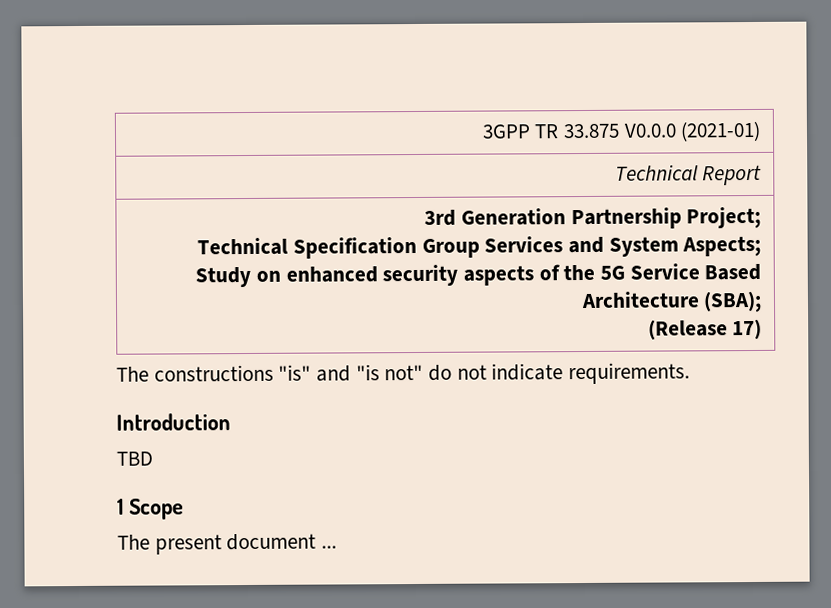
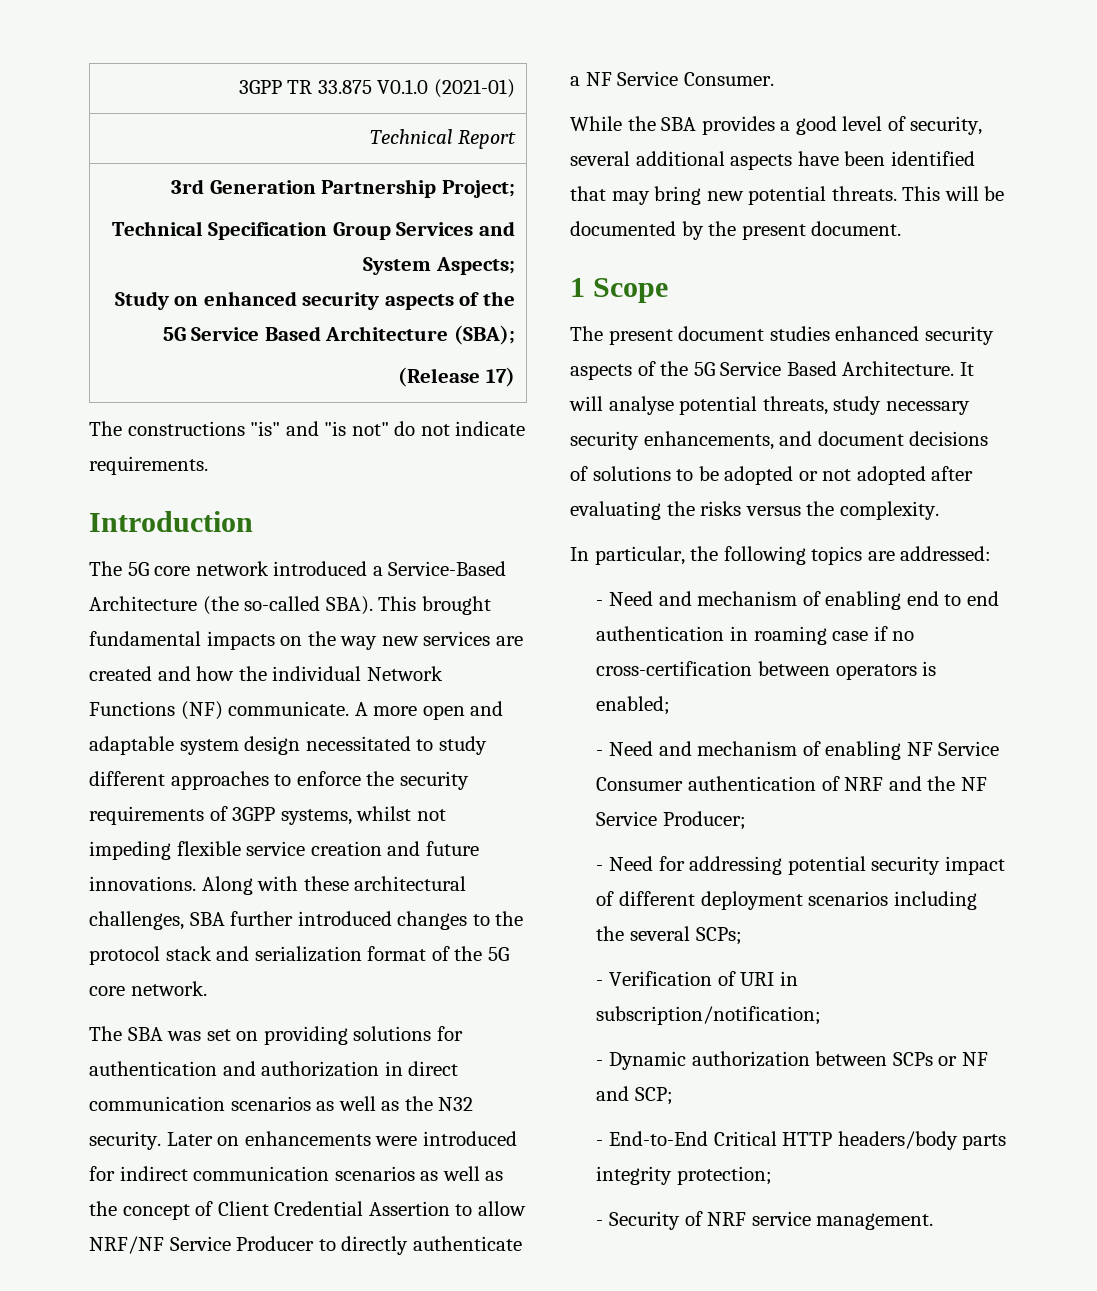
[623,123,677,138] V0.0.0 -> [377,79,429,94] V0.1.0
[116,451,153,466] TBD -> [89,561,507,576] [89,596,491,615] [89,631,523,650] [89,666,443,681] [89,701,504,720] [89,736,487,755] [89,771,469,790] [89,806,446,825] [89,841,479,860] [89,876,467,895] [89,911,524,930] [89,946,509,965] [89,981,207,996] [89,1026,463,1045] [89,1061,459,1077] [89,1096,474,1111] [89,1131,517,1150] [89,1166,504,1181] [89,1201,526,1220] [89,1236,522,1255] [570,71,774,86] [570,116,983,135] [570,151,975,170] [570,186,1005,205] [570,221,902,240] The 5G core network introduced a Service-Based Architecture (the so-called SBA). This brought fundamental impacts on the way new services are created and how the individual Network Functions (NF) communicate. A more open and adaptable system design necessitated to study different approaches to enforce the security requirements of 3GPP systems, whilst not impeding flexible service creation and future innovations. Along with these architectural challenges, SBA further introduced changes to the protocol stack and serialization format of the 5G core network. // The SBA was set on providing solutions for authentication and authorization in direct communication scenarios as well as the N32 security. Later on enhancements were introduced for indirect communication scenarios as well as the concept of Client Credential Assertion to allow NRF/NF Service Producer to directly authenticate a NF Service Consumer. // While the SBA provides a good level of security, several additional aspects have been identified that may bring new potential threats. This will be documented by the present document.
[321,545,338,549] ... -> [769,326,994,345] [570,361,974,380] [569,396,970,415] [570,431,989,450] [570,466,974,485] [570,501,939,520] [570,546,992,565] [596,591,999,610] [596,626,915,645] [596,661,937,680] [596,696,671,715] [596,741,1000,760] [596,776,987,791] [596,811,746,830] [596,856,1005,875] [596,891,977,910] [596,926,742,945] [596,971,798,986] [596,1006,822,1025] [596,1051,988,1070] [596,1086,673,1105] [596,1131,1007,1150] [596,1166,772,1185] [596,1211,934,1230] studies enhanced security aspects of the 5G Service Based Architecture. It will analyse potential threats, study necessary security enhancements, and document decisions of solutions to be adopted or not adopted after evaluating the risks versus the complexity. // In particular, the following topics are addressed: // - Need and mechanism of enabling end to end authentication in roaming case if no cross-certification between operators is enabled; // - Need and mechanism of enabling NF Service Consumer authentication of NRF and the NF Service Producer; // - Need for addressing potential security impact of different deployment scenarios including the several SCPs; // - Verification of URI in subscription/notification; // - Dynamic authorization between SCPs or NF and SCP; // - End-to-End Critical HTTP headers/body parts integrity protection; // - Security of NRF service management.

